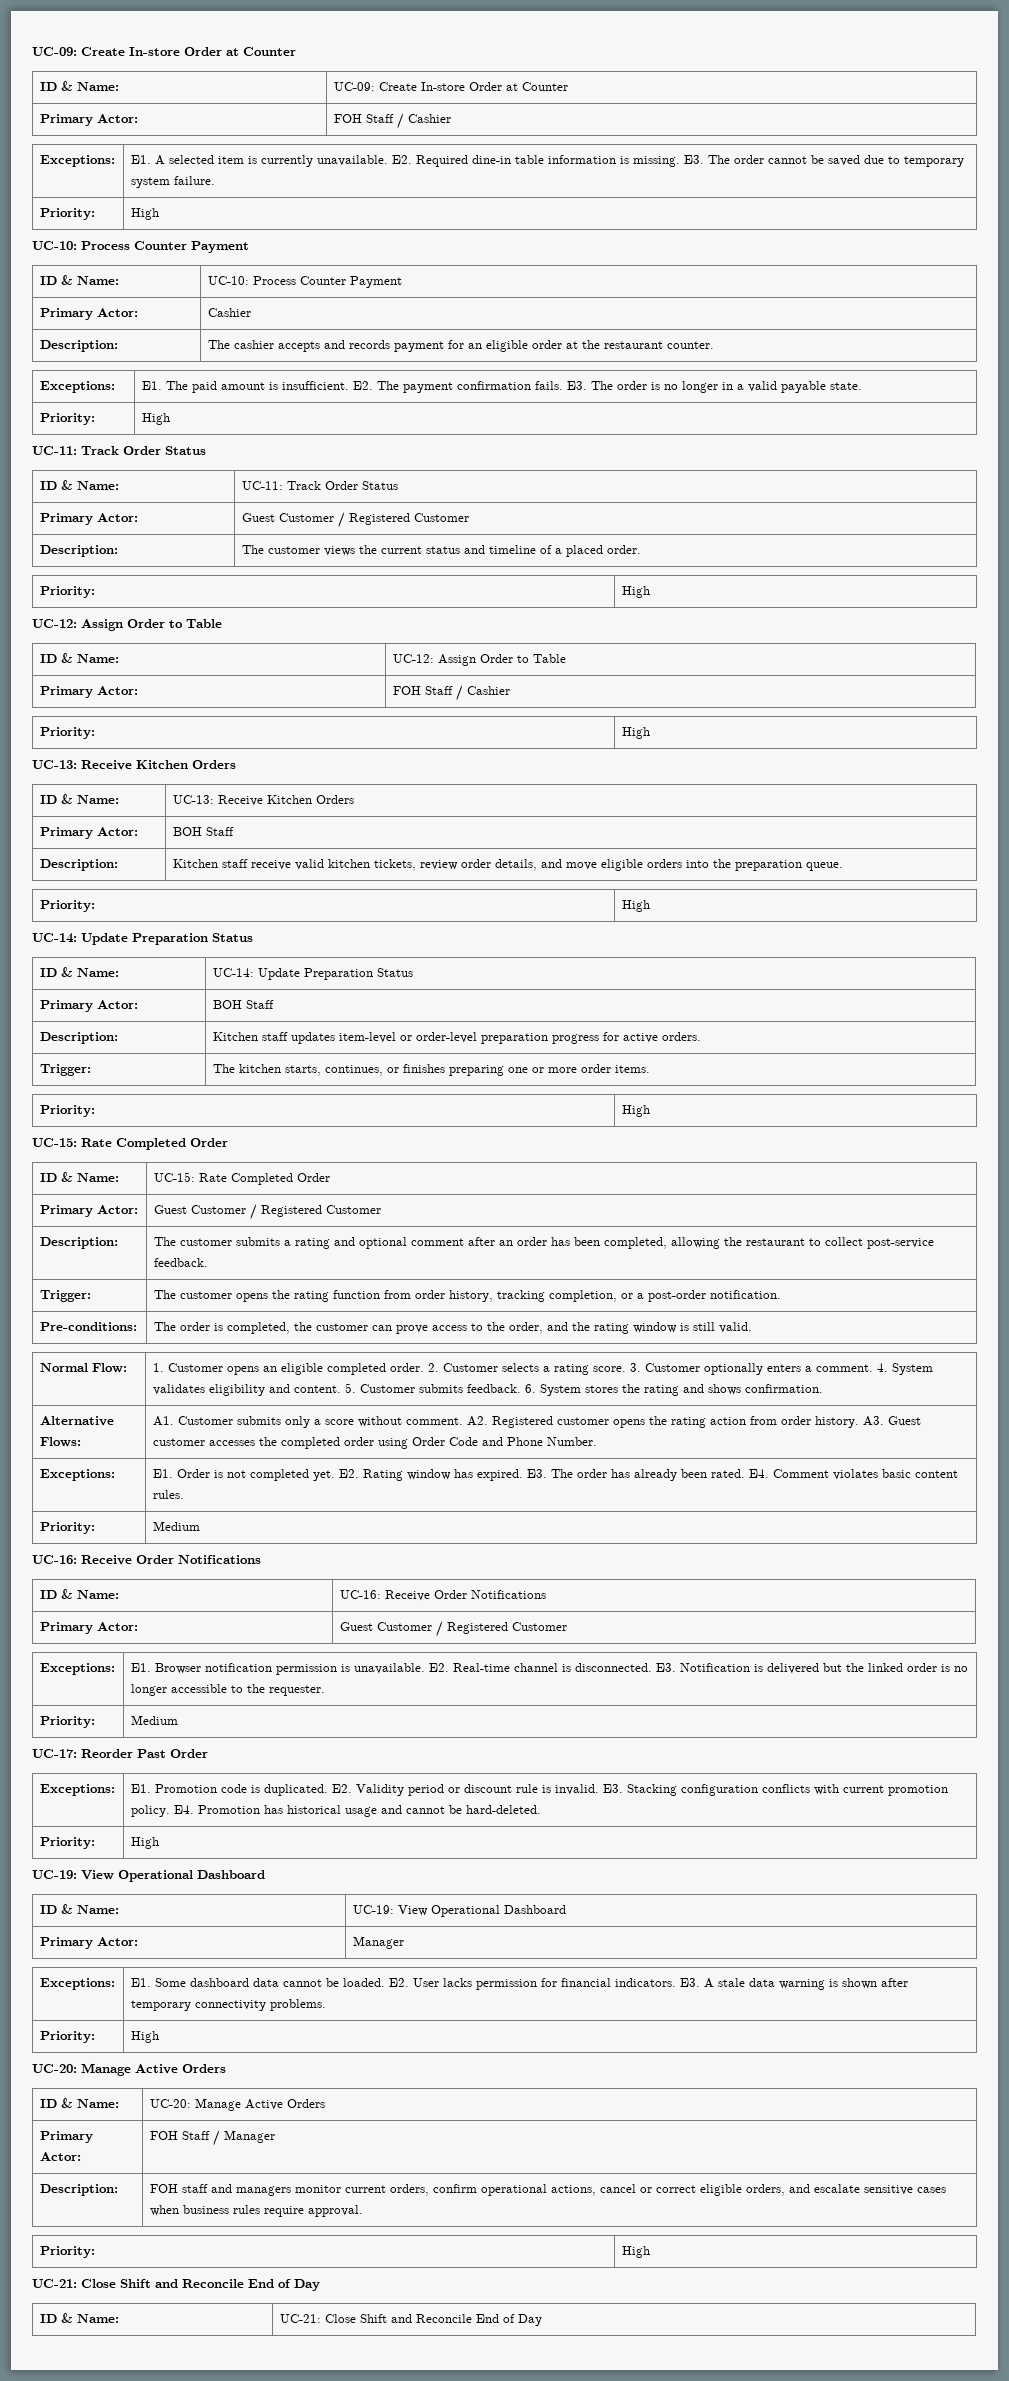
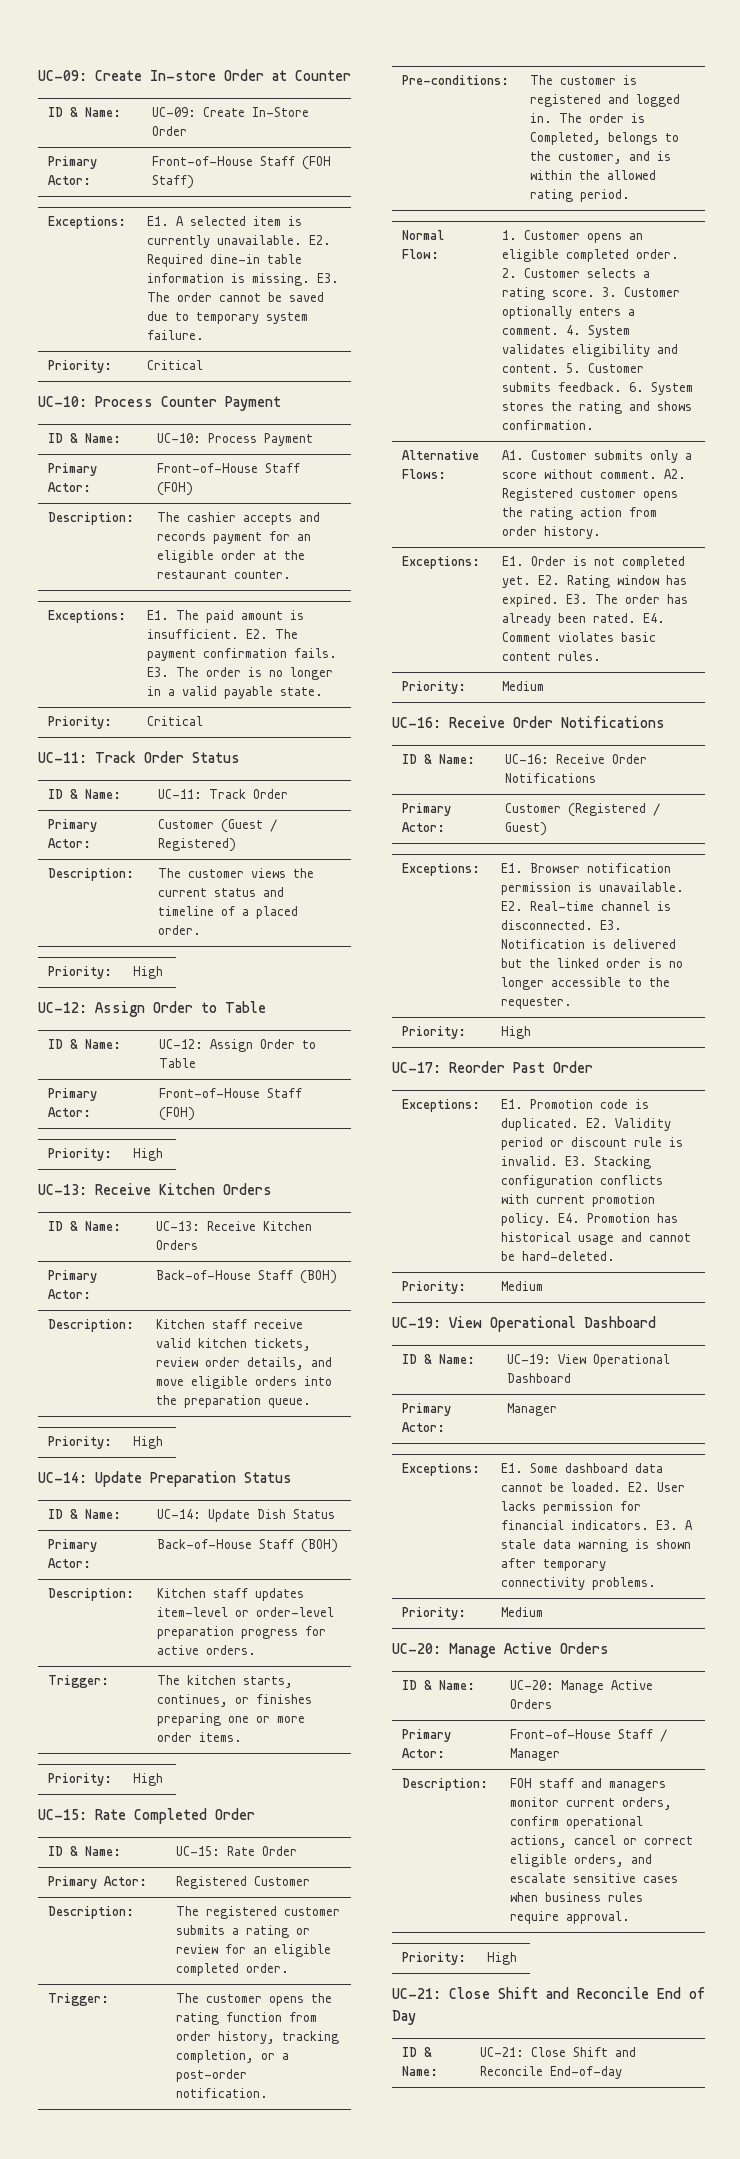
[420,82,568,91] [39,114,138,126] [333,113,451,129] In-store Order at Counter // Primary Actor: | FOH Staff / Cashier -> [252,107,310,117] [152,126,188,136] [48,156,98,169] [48,175,92,185] [152,156,332,170] [152,175,195,189] In-Store Order // Primary Actor: | Front-of-House Staff (FOH Staff)
[130,208,159,220] High -> [147,360,204,370] Critical
[299,276,346,285] Counter -> (258, 438) none
[207,308,251,317] Cashier -> [157,463,301,473] [157,482,194,496] Front-of-House Staff (FOH)
[141,413,170,425] High -> [147,716,204,726] Critical
[361,481,398,490] [39,513,138,525] [241,512,469,528] Status // Primary Actor: | Guest Customer / Registered Customer -> [48,819,98,832] [48,838,92,848] [158,819,278,833] [158,838,237,852] // Primary Actor: | Customer (Guest / Registered)
[392,685,510,701] FOH Staff / Cashier -> [159,1088,303,1098] [159,1107,196,1121] Front-of-House Staff (FOH)
[172,827,234,836] BOH Staff -> [156,1270,338,1284] Back-of-House Staff (BOH)
[303,968,413,980] [39,1000,138,1012] [212,1000,274,1009] Preparation Status // Primary Actor: | BOH Staff -> [257,1509,336,1519] [48,1539,98,1552] [48,1558,92,1568] [157,1539,339,1553] Dish Status // Primary Actor: | Back-of-House Staff (BOH)
[230,1173,330,1185] [39,1205,138,1217] [153,1204,381,1220] [39,1237,118,1249] [153,1237,176,1246] Completed Order // Primary Actor: | Guest Customer / Registered Customer // Description: | The -> [262,1846,298,1856] [48,1876,148,1889] [176,1876,311,1889] [48,1906,135,1919] [176,1906,278,1919] Order // Primary Actor: | Registered Customer // Description: | The registered
[333,1237,934,1249] [153,1258,208,1267] and optional comment after an order has been completed, allowing the restaurant to collect post-service feedback. -> [296,1928,311,1935] [176,1944,332,1957] [176,1963,290,1976] or review for an eligible completed order.
[179,1322,752,1334] order is completed, the customer can prove access to the order, and the rating window is still valid. -> [560,75,638,85] [530,94,681,107] [530,113,646,123] [530,132,680,145] [530,151,672,164] [530,170,657,180] [530,189,631,202] customer is registered and logged in. The order is Completed, belongs to the customer, and is within the allowed rating period.
[862,1416,921,1426] [152,1437,597,1449] A3. Guest customer accesses the completed order using Order Code and Phone Number. -> (602, 532) none
[339,1621,567,1637] Guest Customer / Registered Customer -> [505,803,661,817] [505,822,548,836] Customer (Registered / Guest)
[130,1715,178,1725] Medium -> [501,1026,532,1039] High
[130,1837,159,1849] High -> [501,1281,544,1291] Medium
[130,2031,159,2043] High -> [501,1607,544,1617] Medium
[149,2131,178,2140] FOH -> [510,1729,612,1739] Front-of-House
[475,2314,542,2326] End of Day -> [550,2066,623,2079] End-of-day

